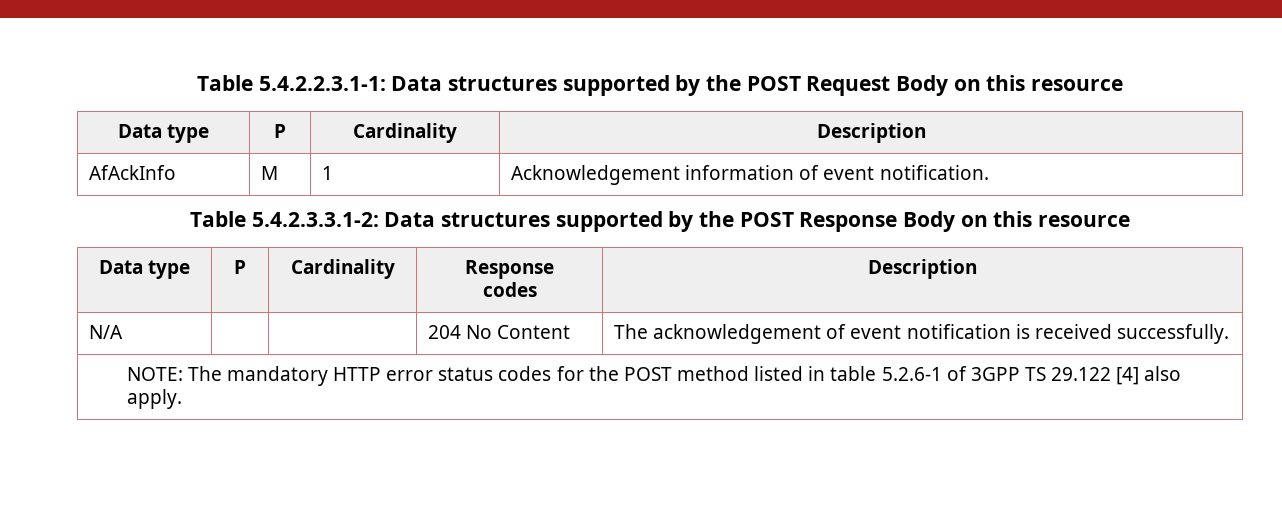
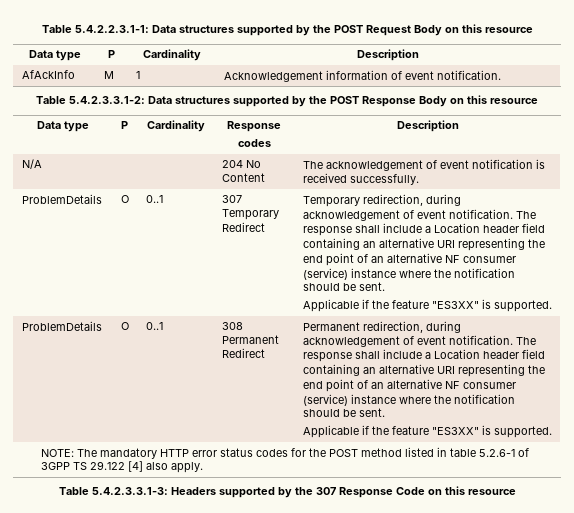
(1230, 334) none -> [21,194,102,204] [120,195,129,203] [145,195,163,203] [221,195,242,203] [221,209,279,220] [221,222,265,232] [302,194,461,207] [302,209,536,221] [302,223,545,236] [302,238,545,251] [302,253,516,266] [302,268,515,280] [302,282,385,291] [302,299,552,312] [21,321,102,331] [120,322,129,330] [145,322,163,330] [221,322,243,330] [221,335,279,344] [221,348,265,358] [302,321,461,333] [302,335,536,347] [302,349,545,362] [302,364,545,377] [302,379,516,392] [302,394,515,406] [302,408,385,417] [302,425,552,438] // ProblemDetails | O | 0..1 | 307 Temporary Redirect | Temporary redirection, during acknowledgement of event notification. The response shall include a Location header field containing an alternative URI representing the end point of an alternative NF consumer (service) instance where the notification should be sent. // Applicable if the feature "ES3XX" is supported. // ProblemDetails | O | 0..1 | 308 Permanent Redirect | Permanent redirection, during acknowledgement of event notification. The response shall include a Location header field containing an alternative URI representing the end point of an alternative NF consumer (service) instance where the notification should be sent. // Applicable if the feature "ES3XX" is supported.
(182, 399) none -> [58,486,516,498] // Table 5.4.2.3.3.1-3: Headers supported by the 307 Response Code on this resource

